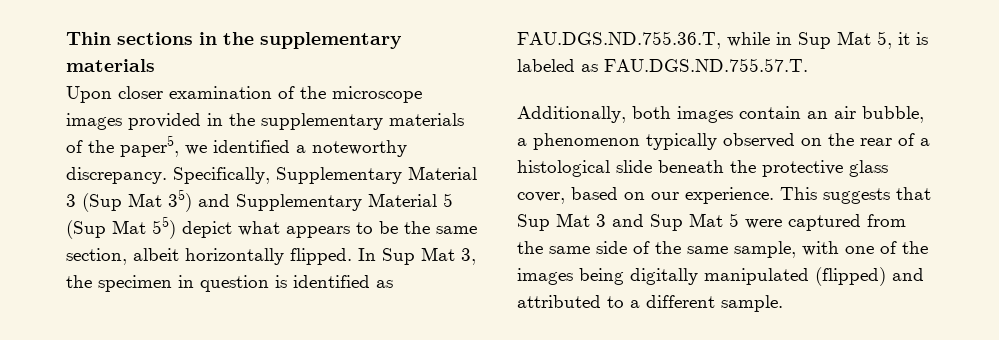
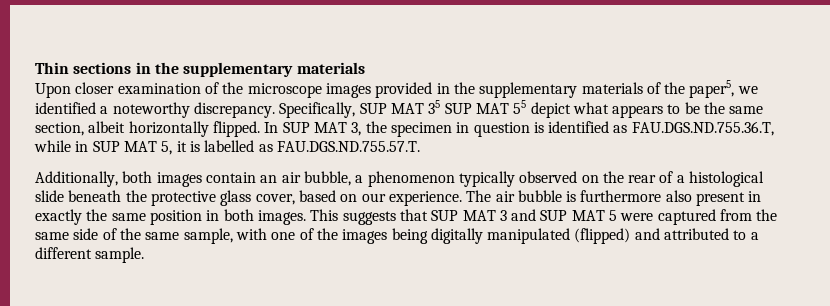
[276,166,477,184] [66,189,453,212] [66,216,176,239] Supplementary Material 3 (Sup Mat 35) and Supplementary Material 5 (Sup Mat 55) -> [359,100,527,114] SUP MAT 35 SUP MAT 55
[382,247,455,265] Sup Mat -> [282,122,347,133] SUP MAT
[798,31,871,49] Sup Mat -> [92,141,157,152] SUP MAT
[517,59,575,72] labeled -> [204,140,255,152] labelled
[780,187,931,204] [517,213,723,231] This suggests that Sup Mat 3 and Sup Mat -> [466,190,762,206] [35,209,605,225] The air bubble is furthermore also present in exactly the same position in both images. This suggests that SUP MAT 3 and SUP MAT

